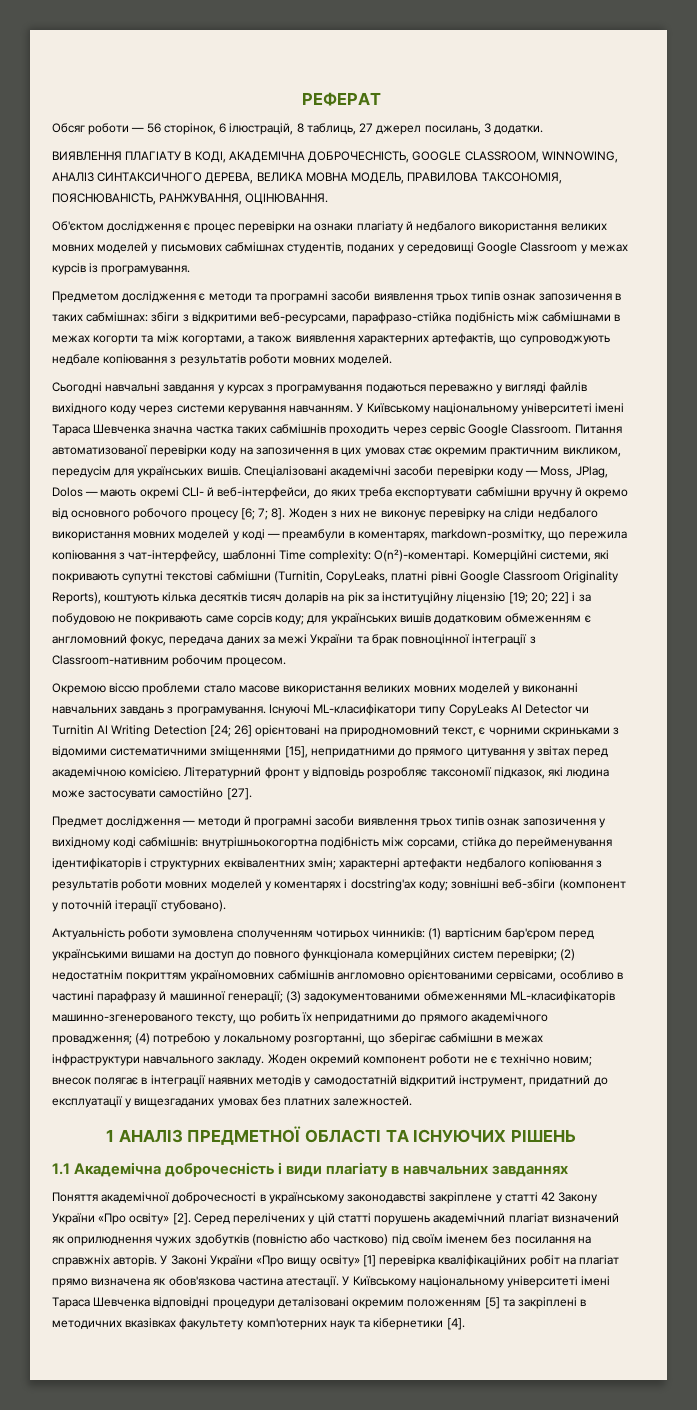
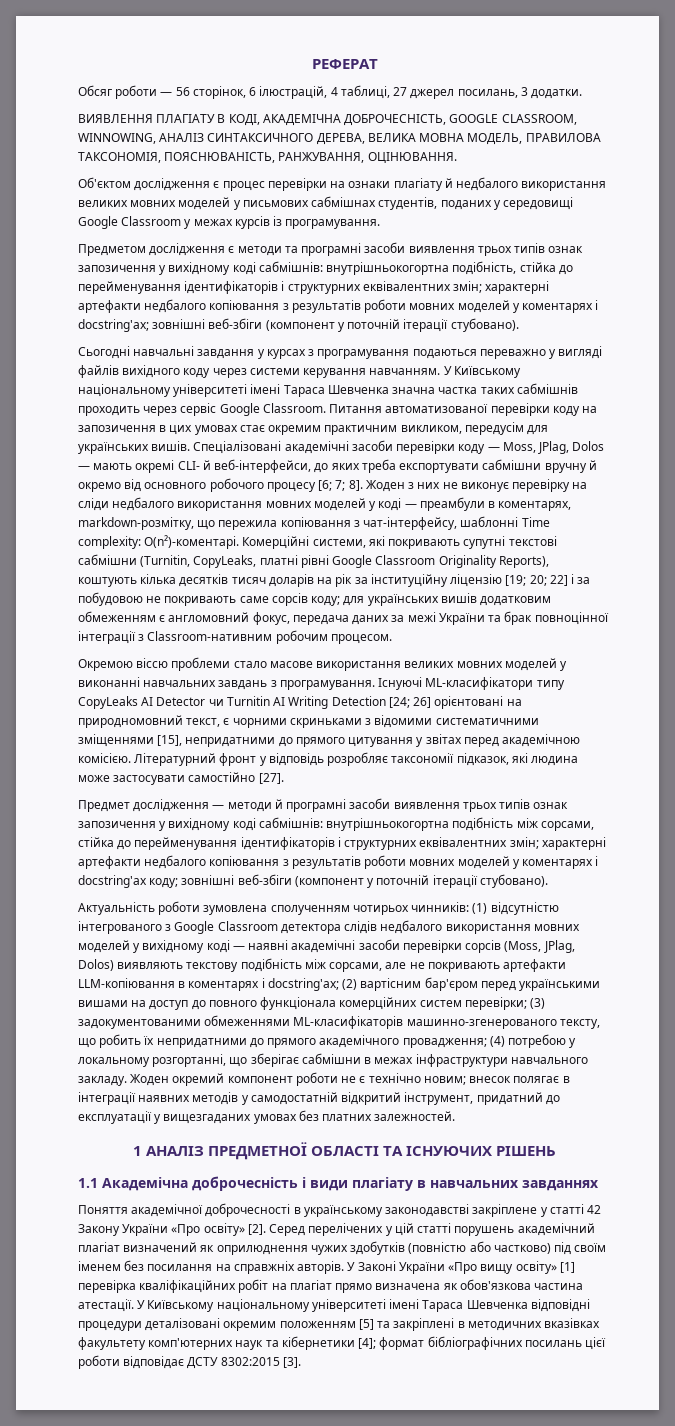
[296,123,356,135] 8 таблиць, -> [330,85,390,99] 4 таблиці,
[614,293,621,300] [52,312,621,324] [52,333,610,345] [52,354,393,366] в таких сабмішнах: збіги з відкритими веб-ресурсами, парафразо-стійка подібність між сабмішнами в межах когорти та між когортами, а також виявлення характерних артефактів, що супроводжують недбале копіювання з результатів роботи мовних моделей. -> [159,261,573,275] [78,281,550,294] [78,299,599,313] [78,318,519,332] у вихідному коді сабмішнів: внутрішньокогортна подібність, стійка до перейменування ідентифікаторів і структурних еквівалентних змін; характерні артефакти недбалого копіювання з результатів роботи мовних моделей у коментарях і docstring'ах; зовнішні веб-збіги (компонент у поточній ітерації стубовано).
(442, 934) none -> [490,902,559,915] [78,920,580,934] [78,939,575,953] [78,958,567,972] [78,978,358,991] відсутністю інтегрованого з Google Classroom детектора слідів недбалого використання мовних моделей у вихідному коді — наявні академічні засоби перевірки сорсів (Moss, JPlag, Dolos) виявляють текстову подібність між сорсами, але не покривають артефакти LLM-копіювання в коментарях і docstring'ах; (2)
[560,949,576,961] [52,970,623,982] [52,991,283,1003] (2) недостатнім покриттям україномовних сабмішнів англомовно орієнтованими сервісами, особливо в частині парафразу й машинної генерації; -> (527, 1003) none
[446,1318,465,1330] [4]. -> [358,1336,607,1350] [78,1355,301,1369] [4]; формат бібліографічних посилань цієї роботи відповідає ДСТУ 8302:2015 [3].

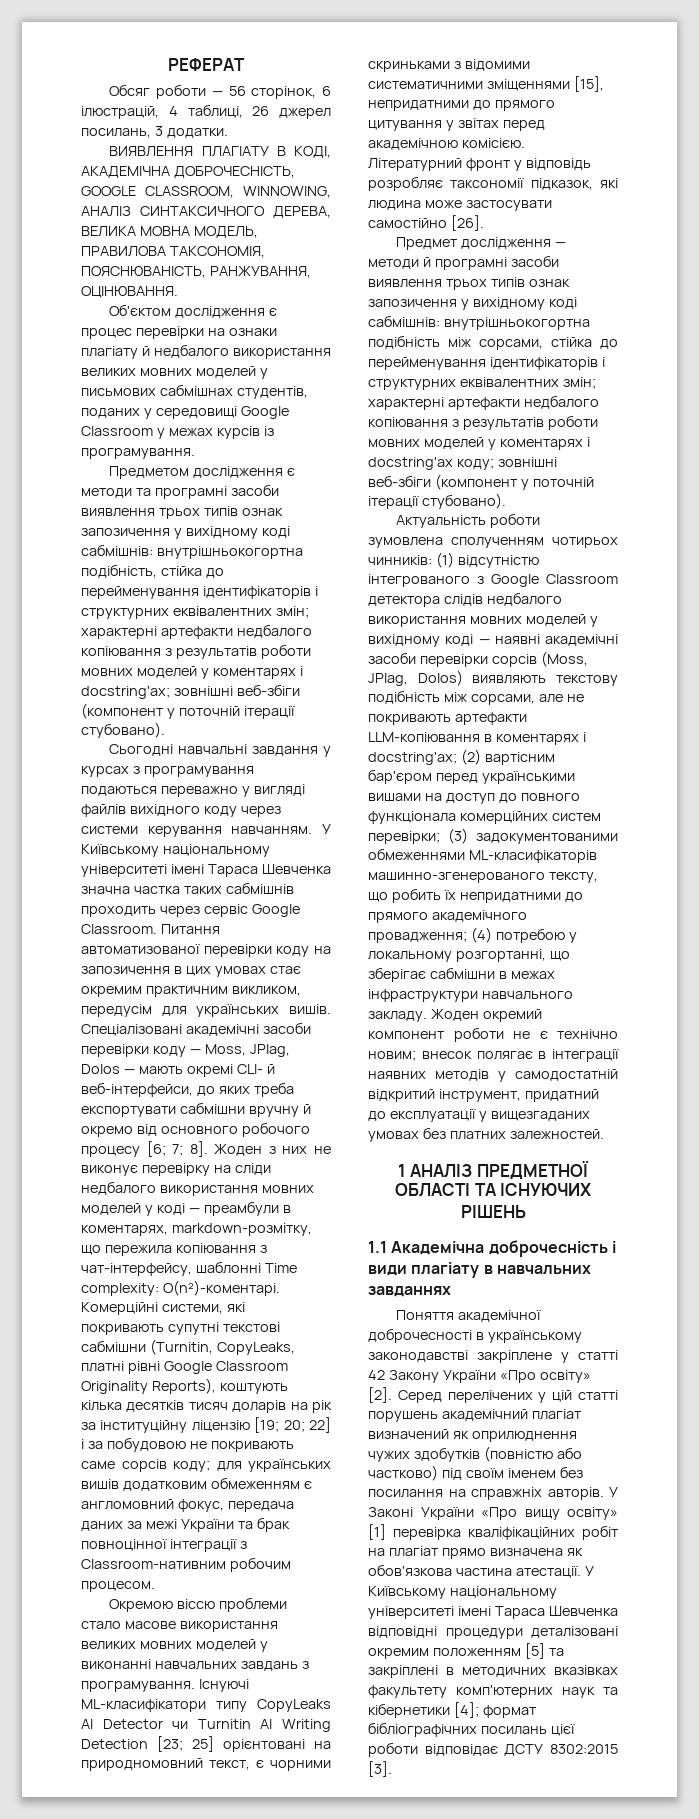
[393,87,408,96] 27 -> [252,106,270,116] 26
[388,697,432,708] [24; 26] -> [157,1736,214,1752] [23; 25]
[258,773,284,784] [27]. -> [450,215,484,231] [26].

